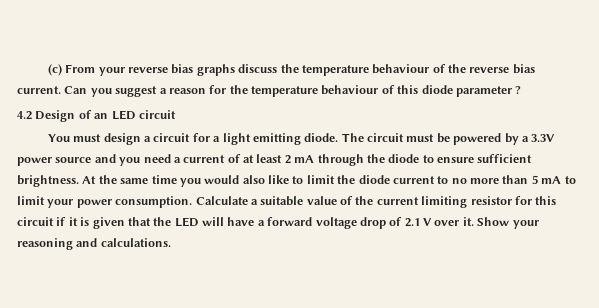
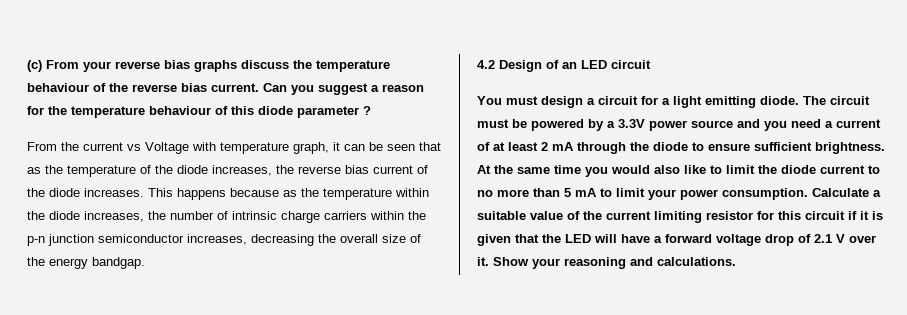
(522, 90) none -> [27,142,441,154] [27,165,428,177] [27,188,429,200] [27,211,426,223] [27,234,421,246] [27,257,145,269] // From the current vs Voltage with temperature graph, it can be seen that as the temperature of the diode increases, the reverse bias current of the diode increases. This happens because as the temperature within the diode increases, the number of intrinsic charge carriers within the p-n junction semiconductor increases, decreasing the overall size of the energy bandgap.

